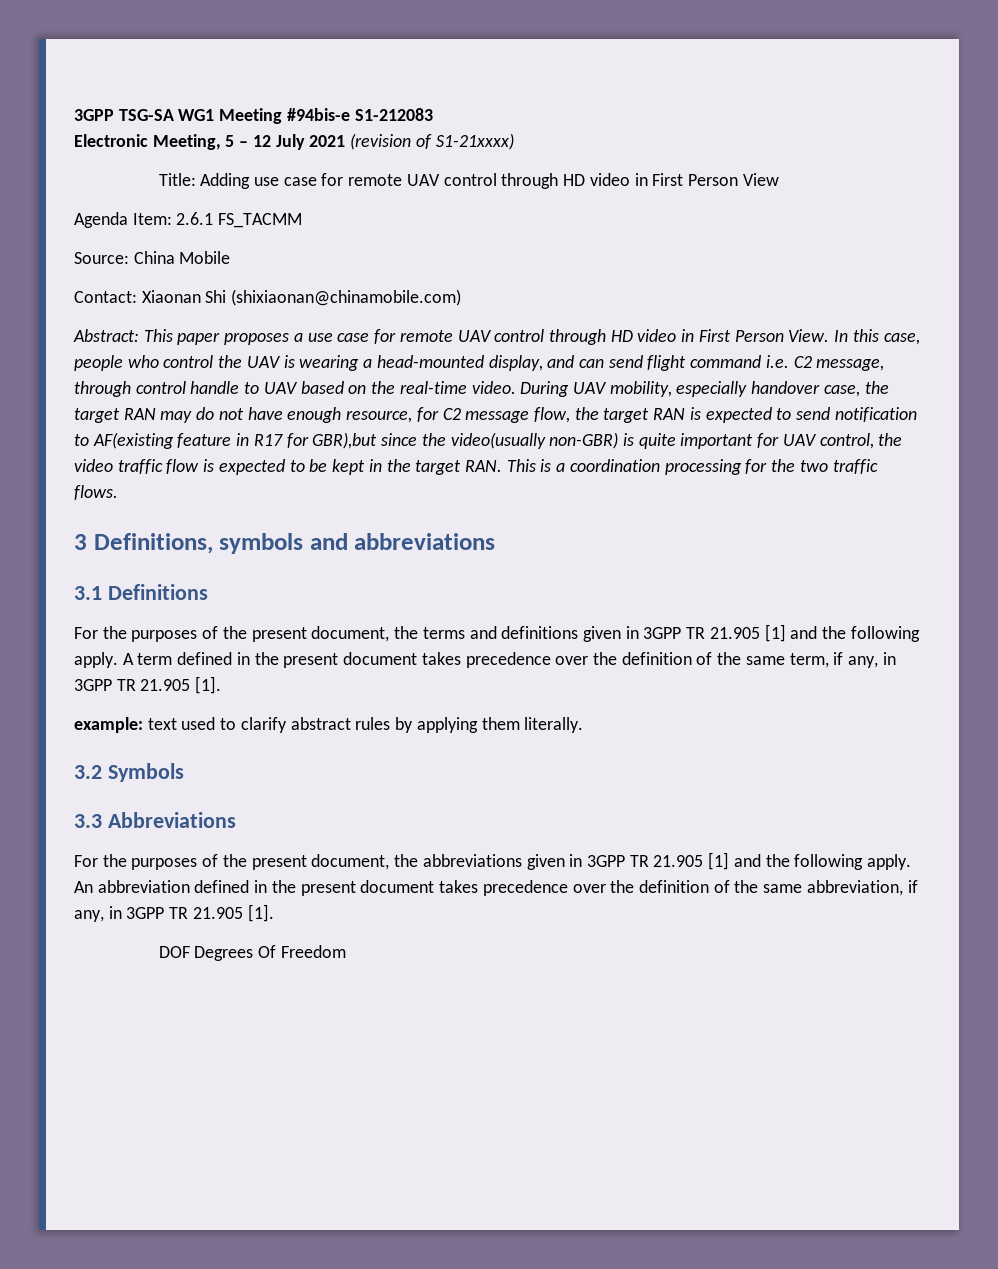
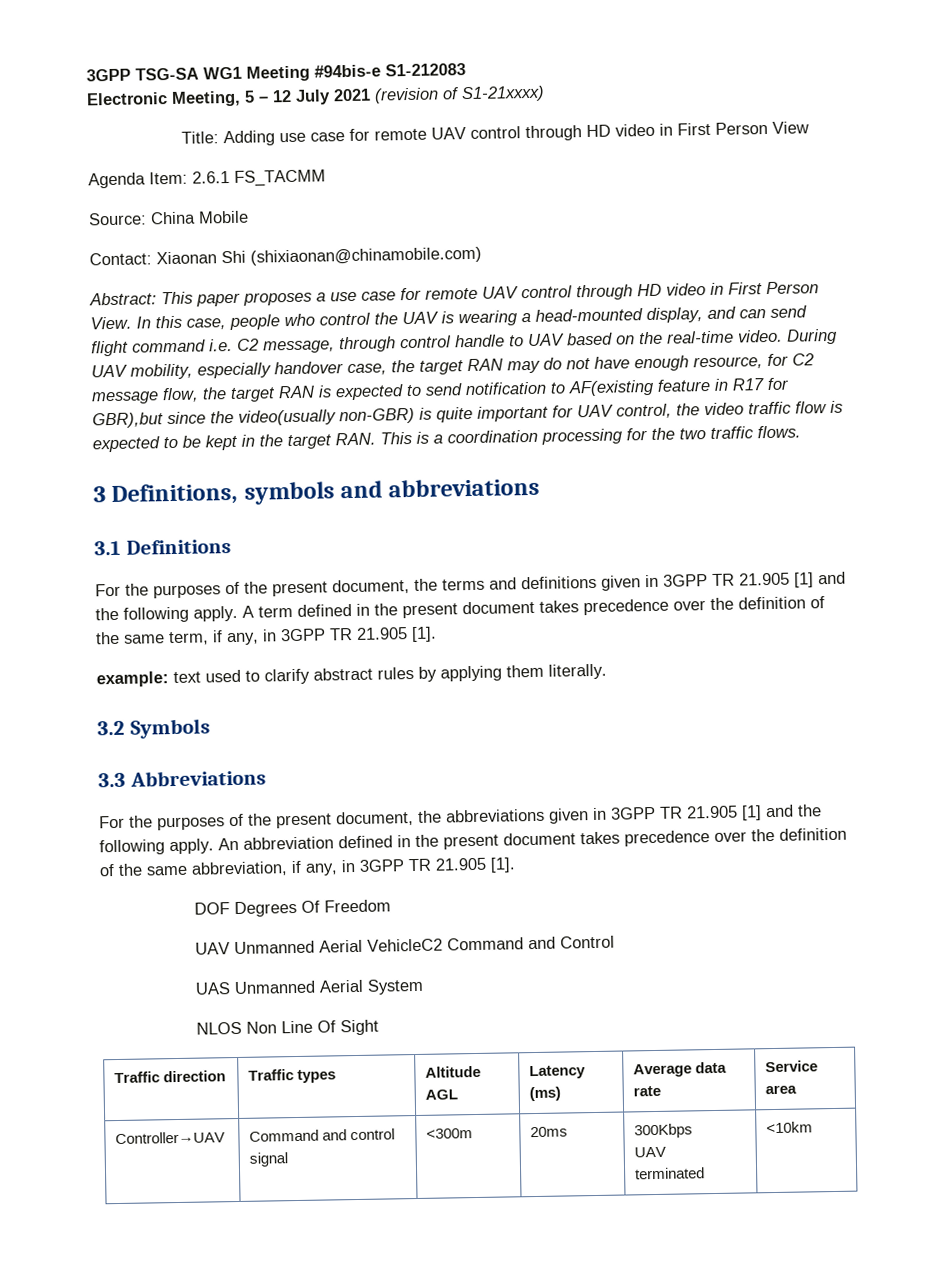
(346, 951) none -> [195,935,616,955] [195,978,425,995] [196,1019,380,1036] [114,1070,227,1084] [248,1069,337,1083] [425,1065,482,1078] [425,1089,459,1100] [529,1065,587,1080] [529,1086,562,1102] [633,1061,728,1078] [633,1085,662,1097] [765,1060,819,1073] [765,1084,798,1095] [115,1131,226,1145] [249,1128,396,1142] [249,1152,289,1167] [426,1128,474,1139] [530,1126,569,1138] [634,1123,694,1139] [634,1146,667,1158] [635,1167,706,1180] [766,1121,814,1134] // UAV Unmanned Aerial VehicleC2 Command and Control // UAS Unmanned Aerial System // NLOS Non Line Of Sight // Traffic direction | Traffic types | Altitude AGL | Latency (ms) | Average data rate | Service area // Controller→UAV | Command and control signal | <300m | 20ms | 300Kbps // UAV // terminated | <10km

